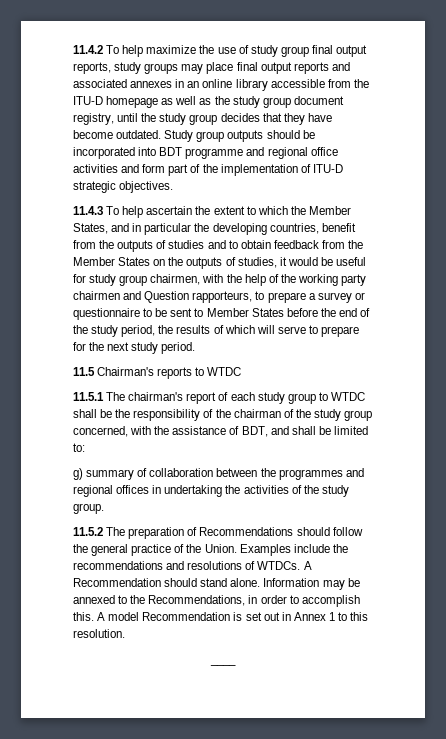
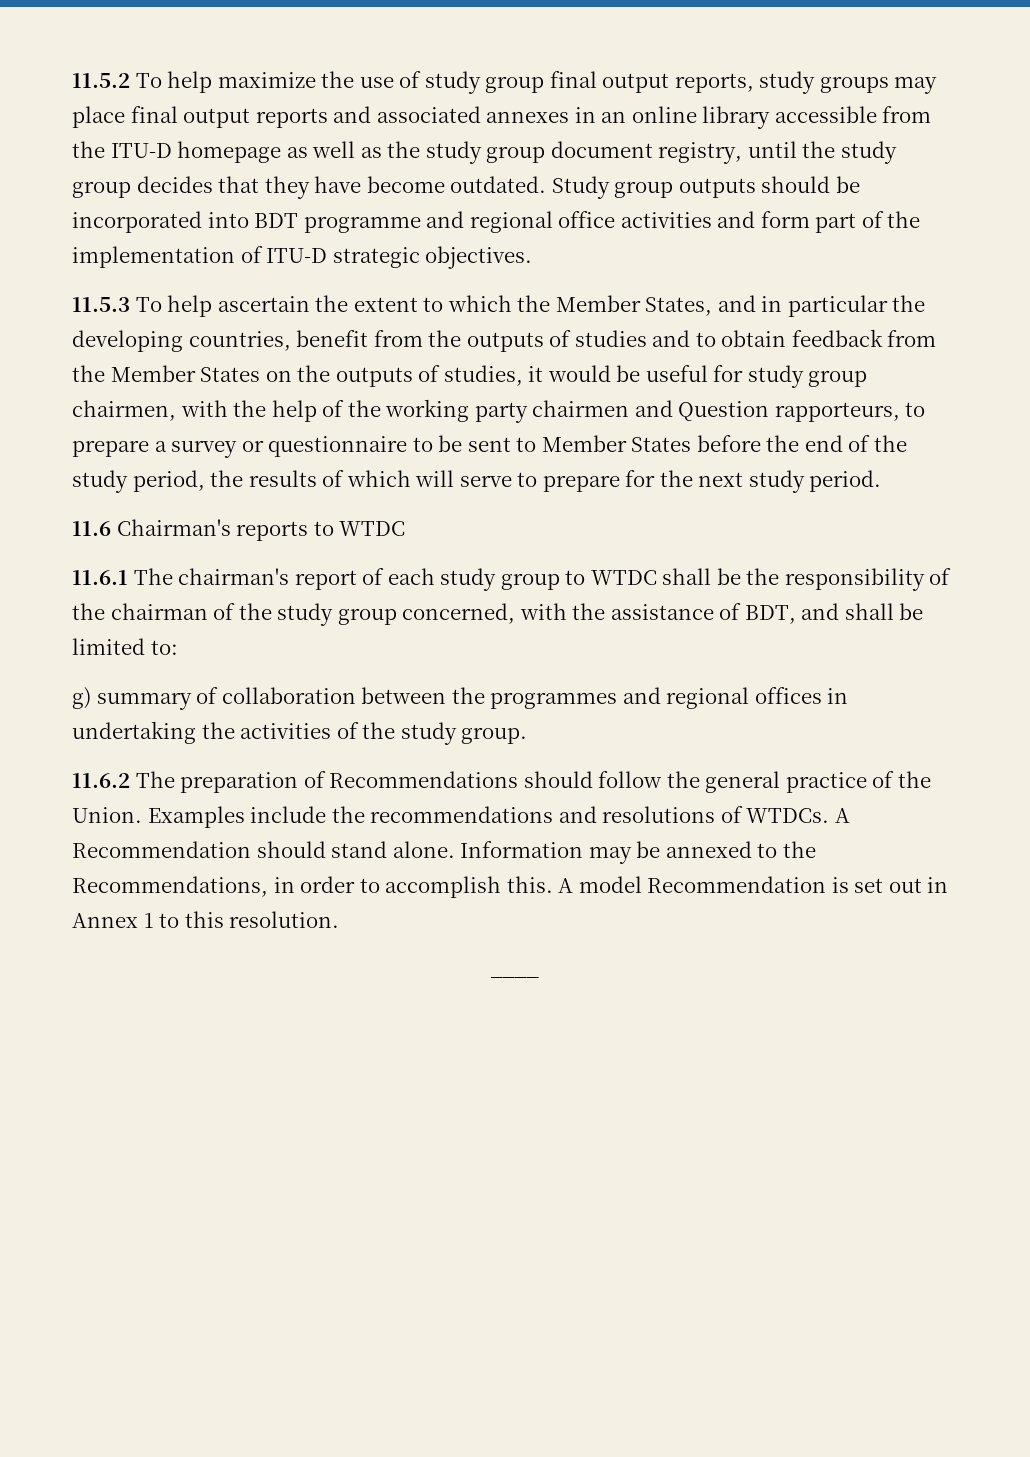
[73,45,103,54] 11.4.2 -> [72,73,130,88] 11.5.2
[73,206,103,215] 11.4.3 -> [72,297,130,312] 11.5.3
[73,367,95,376] 11.5 -> [72,521,111,536] 11.6
[73,392,104,401] 11.5.1 -> [72,570,128,585] 11.6.1
[73,527,103,536] 11.5.2 -> [72,773,130,788] 11.6.2

